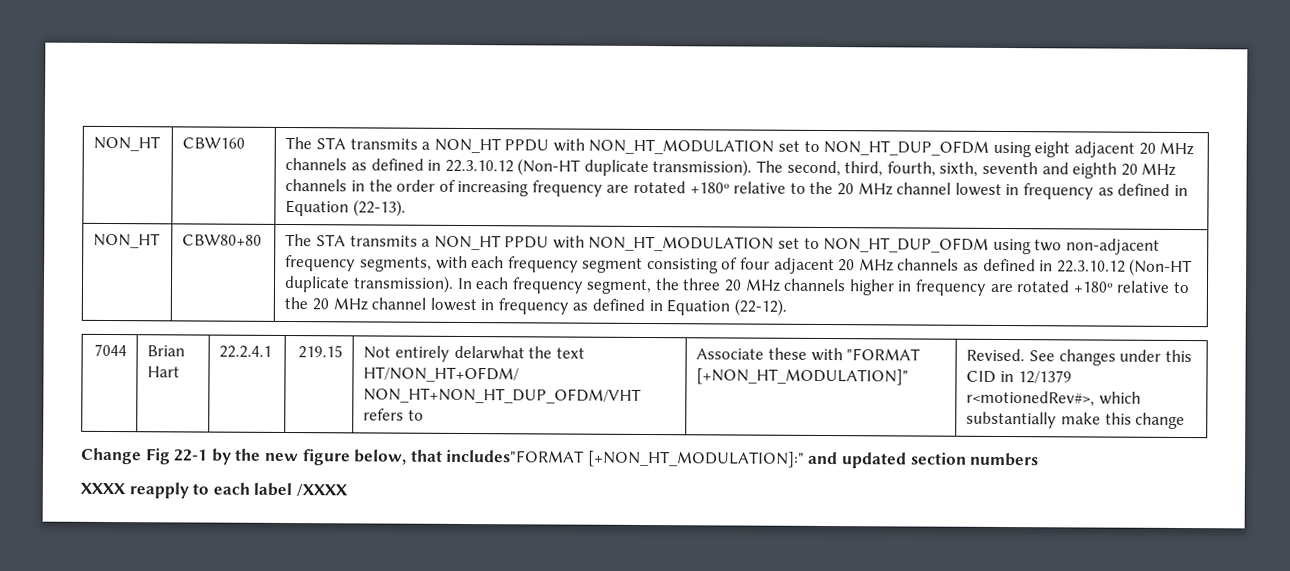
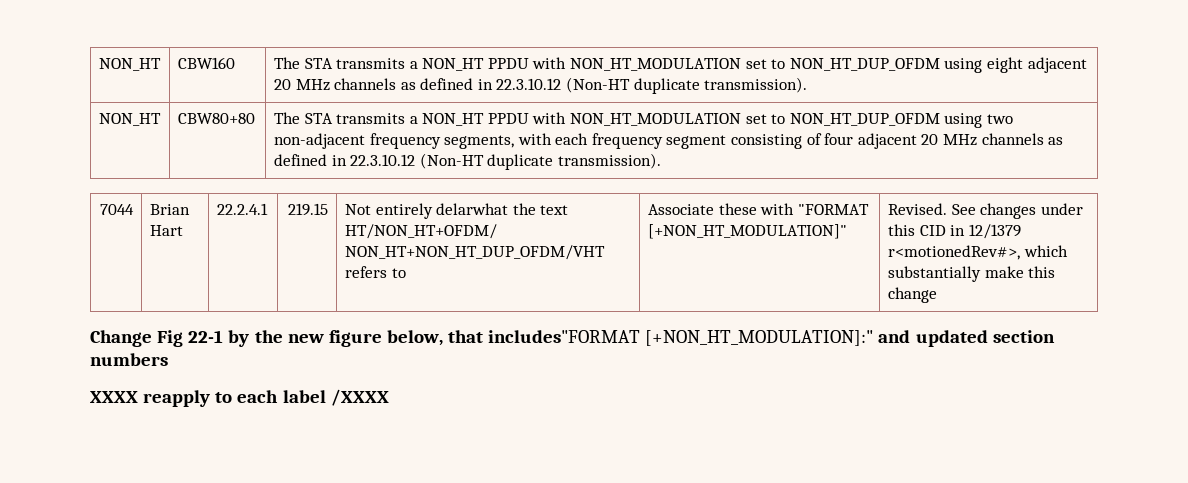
[756,160,1177,179] [285,178,1188,200] [285,199,406,217] The second, third, fourth, sixth, seventh and eighth 20 MHz channels in the order of increasing frequency are rotated +180º relative to the 20 MHz channel lowest in frequency as defined in Equation (22-13). -> (808, 85) none
[456,277,1190,296] [284,296,787,316] In each frequency segment, the three 20 MHz channels higher in frequency are rotated +180º relative to the 20 MHz channel lowest in frequency as defined in Equation (22-12). -> (661, 161) none

